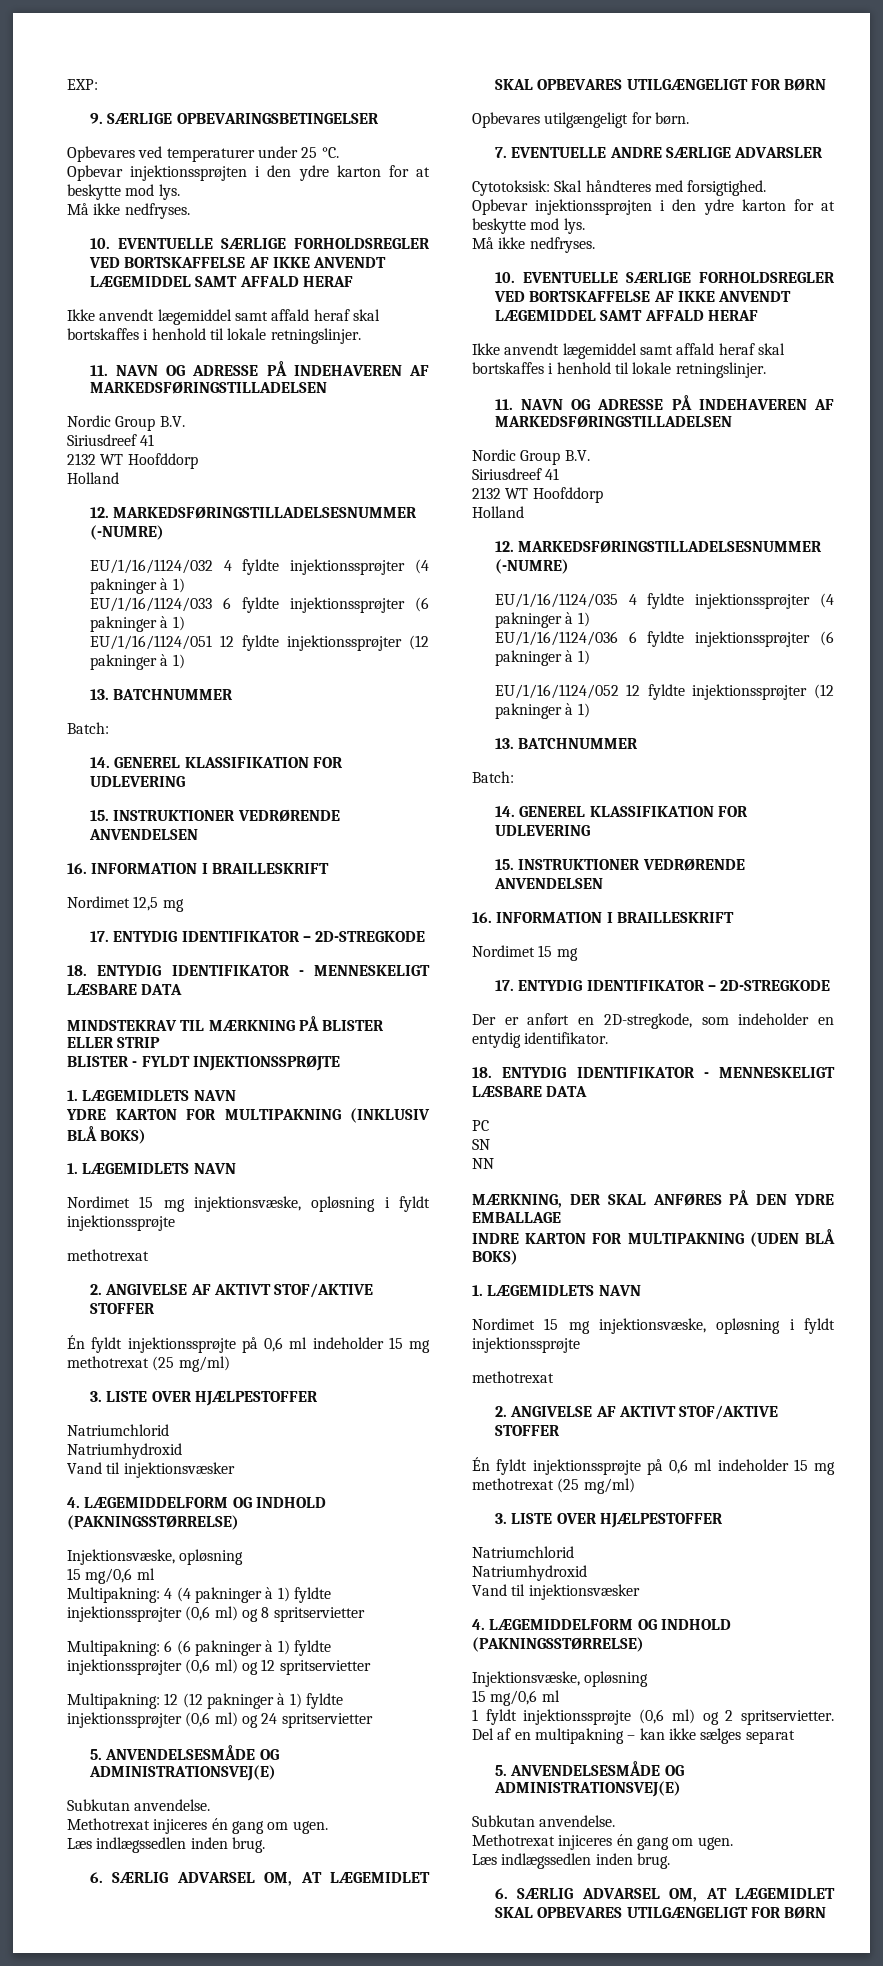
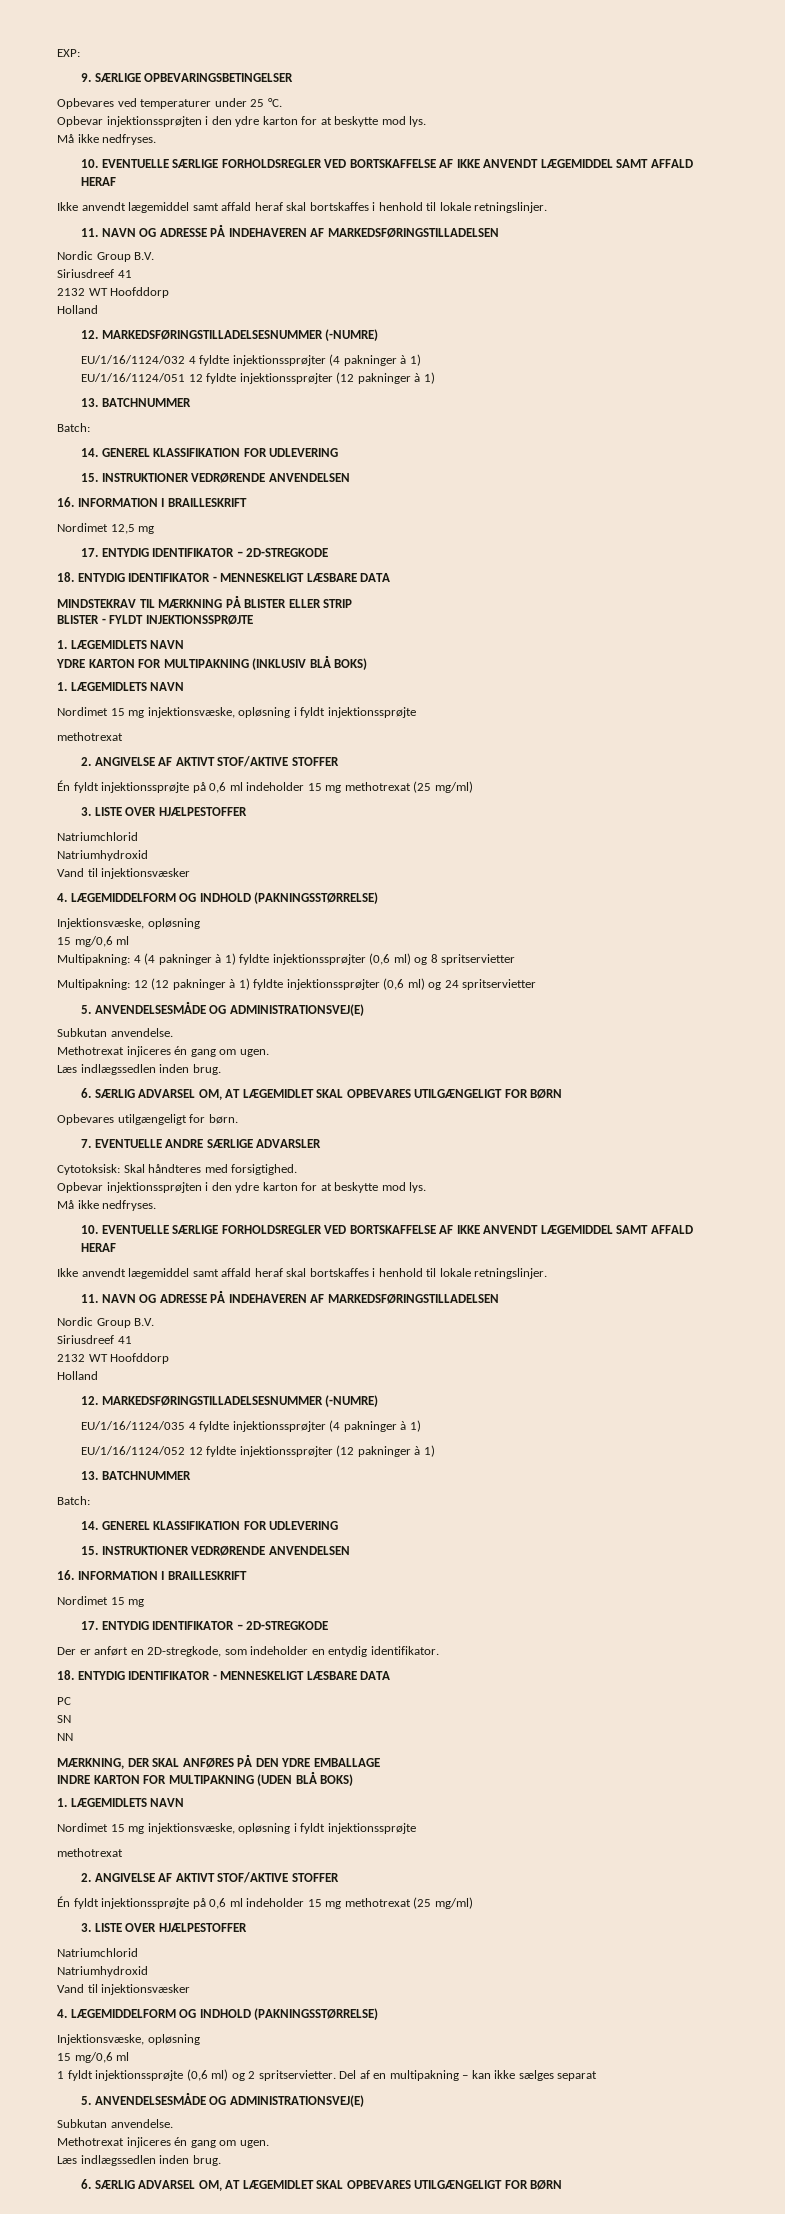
[89,597,430,613] [89,616,185,632] // EU/1/16/1124/033 6 fyldte injektionssprøjter (6 pakninger à 1) -> (421, 360) none
[67,1640,331,1656] [67,1659,371,1675] // Multipakning: 6 (6 pakninger à 1) fyldte injektionssprøjter (0,6 ml) og 12 spritservietter -> (516, 959) none
[494,631,834,647] [494,650,590,666] // EU/1/16/1124/036 6 fyldte injektionssprøjter (6 pakninger à 1) -> (421, 1426) none

